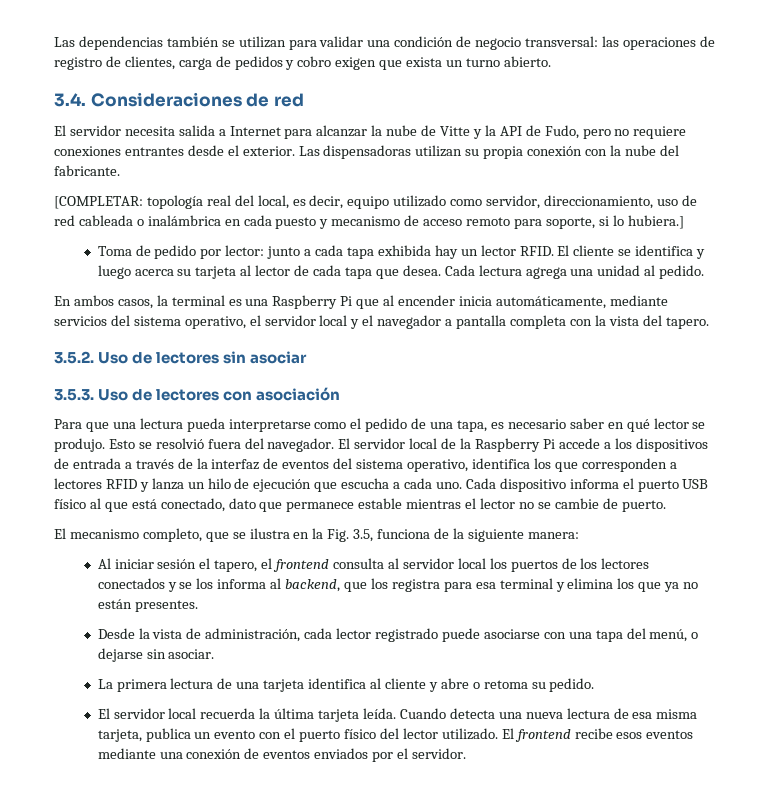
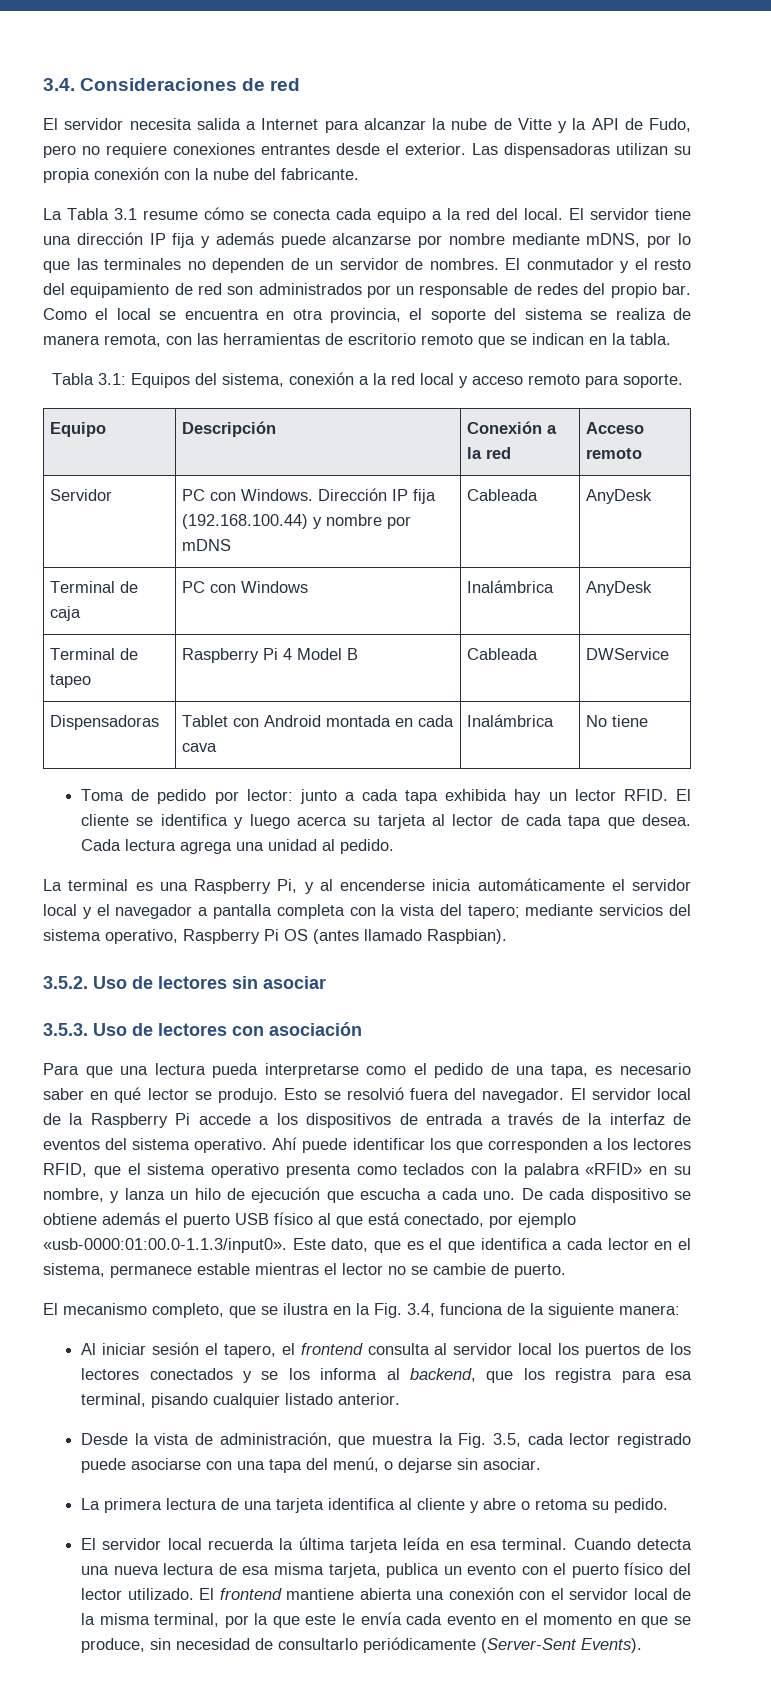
[54,36,715,50] [54,56,551,70] Las dependencias también se utilizan para validar una condición de negocio transversal: las operaciones de registro de clientes, carga de pedidos y cobro exigen que exista un turno abierto. // -> (43, 84) none
[54,195,697,209] [54,215,684,229] [COMPLETAR: topología real del local, es decir, equipo utilizado como servidor, direccionamiento, uso de red cableada o inalámbrica en cada puesto y mecanismo de acceso remoto para soporte, si lo hubiera.] -> [43,207,691,223] [43,232,691,248] [43,258,691,273] [43,283,691,298] [43,308,692,323] [43,333,671,348] [51,372,683,388] [49,422,106,437] [181,421,276,437] [466,421,557,434] [466,447,511,459] [585,422,644,434] [585,448,642,459] [49,489,112,501] [181,488,436,504] [181,514,411,529] [181,539,231,551] [466,489,538,501] [585,489,652,504] [49,581,138,593] [49,606,81,621] [181,581,308,593] [466,580,554,593] [585,581,652,596] [49,648,138,660] [49,674,91,688] [181,648,358,663] [466,648,538,660] [585,648,669,660] [49,715,159,730] [181,715,454,727] [181,743,217,752] [466,714,554,727] [585,715,648,727] La Tabla 3.1 resume cómo se conecta cada equipo a la red del local. El servidor tiene una dirección IP fija y además puede alcanzarse por nombre mediante mDNS, por lo que las terminales no dependen de un servidor de nombres. El conmutador y el resto del equipamiento de red son administrados por un responsable de redes del propio bar. Como el local se encuentra en otra provincia, el soporte del sistema se realiza de manera remota, con las herramientas de escritorio remoto que se indican en la tabla. // Tabla 3.1: Equipos del sistema, conexión a la red local y acceso remoto para soporte. // Equipo | Descripción | Conexión a la red | Acceso remoto // Servidor | PC con Windows. Dirección IP fija (192.168.100.44) y nombre por mDNS | Cableada | AnyDesk // Terminal de caja | PC con Windows | Inalámbrica | AnyDesk // Terminal de tapeo | Raspberry Pi 4 Model B | Cableada | DWService // Dispensadoras | Tablet con Android montada en cada cava | Inalámbrica | No tiene
[54,295,668,309] [54,315,246,329] En ambos casos, la terminal es una Raspberry Pi que al encender inicia automáticamente, mediante servicios del sistema operativo, -> [43,878,605,894] La terminal es una Raspberry Pi, y al encenderse inicia automáticamente
[665,317,709,329] tapero. -> [467,904,691,919] [43,929,507,944] tapero; mediante servicios del sistema operativo, Raspberry Pi OS (antes llamado Raspbian).
[407,458,677,472] [54,478,137,489] operativo, identifica los que corresponden a lectores RFID -> [194,1137,692,1153] [43,1163,691,1178] [43,1188,104,1202] operativo. Ahí puede identificar los que corresponden a los lectores RFID, que el sistema operativo presenta como teclados con la palabra «RFID» en su nombre,
[465,478,619,492] Cada dispositivo informa -> [521,1188,691,1203] [43,1212,160,1225] De cada dispositivo se obtiene además
[228,498,283,512] dato que -> [489,1213,576,1228] [43,1238,691,1253] [43,1263,105,1277] por ejemplo «usb-0000:01:00.0-1.1.3/input0». Este dato, que es el que identifica a cada lector en el sistema,
[353,529,374,542] 3.5, -> [407,1303,435,1317] 3.4,
[499,578,699,592] [97,599,198,612] terminal y elimina los que ya no están presentes. -> [81,1393,401,1408] terminal, pisando cualquier listado anterior.
(301, 635) none -> [338,1433,522,1448] que muestra la Fig. 3.5,
[363,708,397,719] leída. -> [403,1537,568,1550] leída en esa terminal.
[574,728,694,739] [97,748,466,762] recibe esos eventos mediante una conexión de eventos enviados por el servidor. -> [286,1587,692,1600] [81,1612,691,1628] [81,1637,643,1653] mantiene abierta una conexión con el servidor local de la misma terminal, por la que este le envía cada evento en el momento en que se produce, sin necesidad de consultarlo periódicamente (Server-Sent Events).

